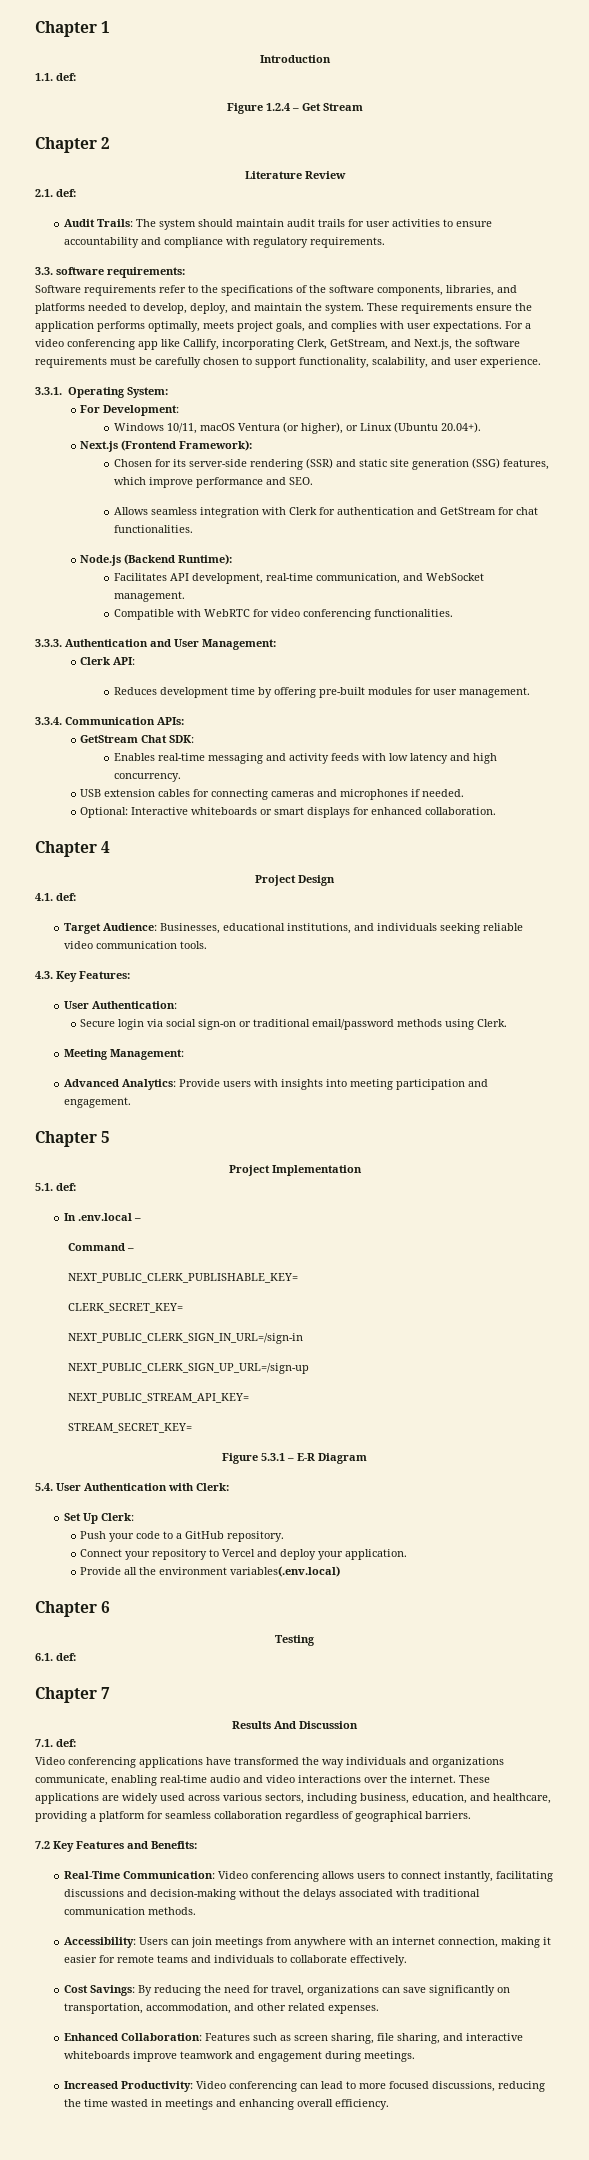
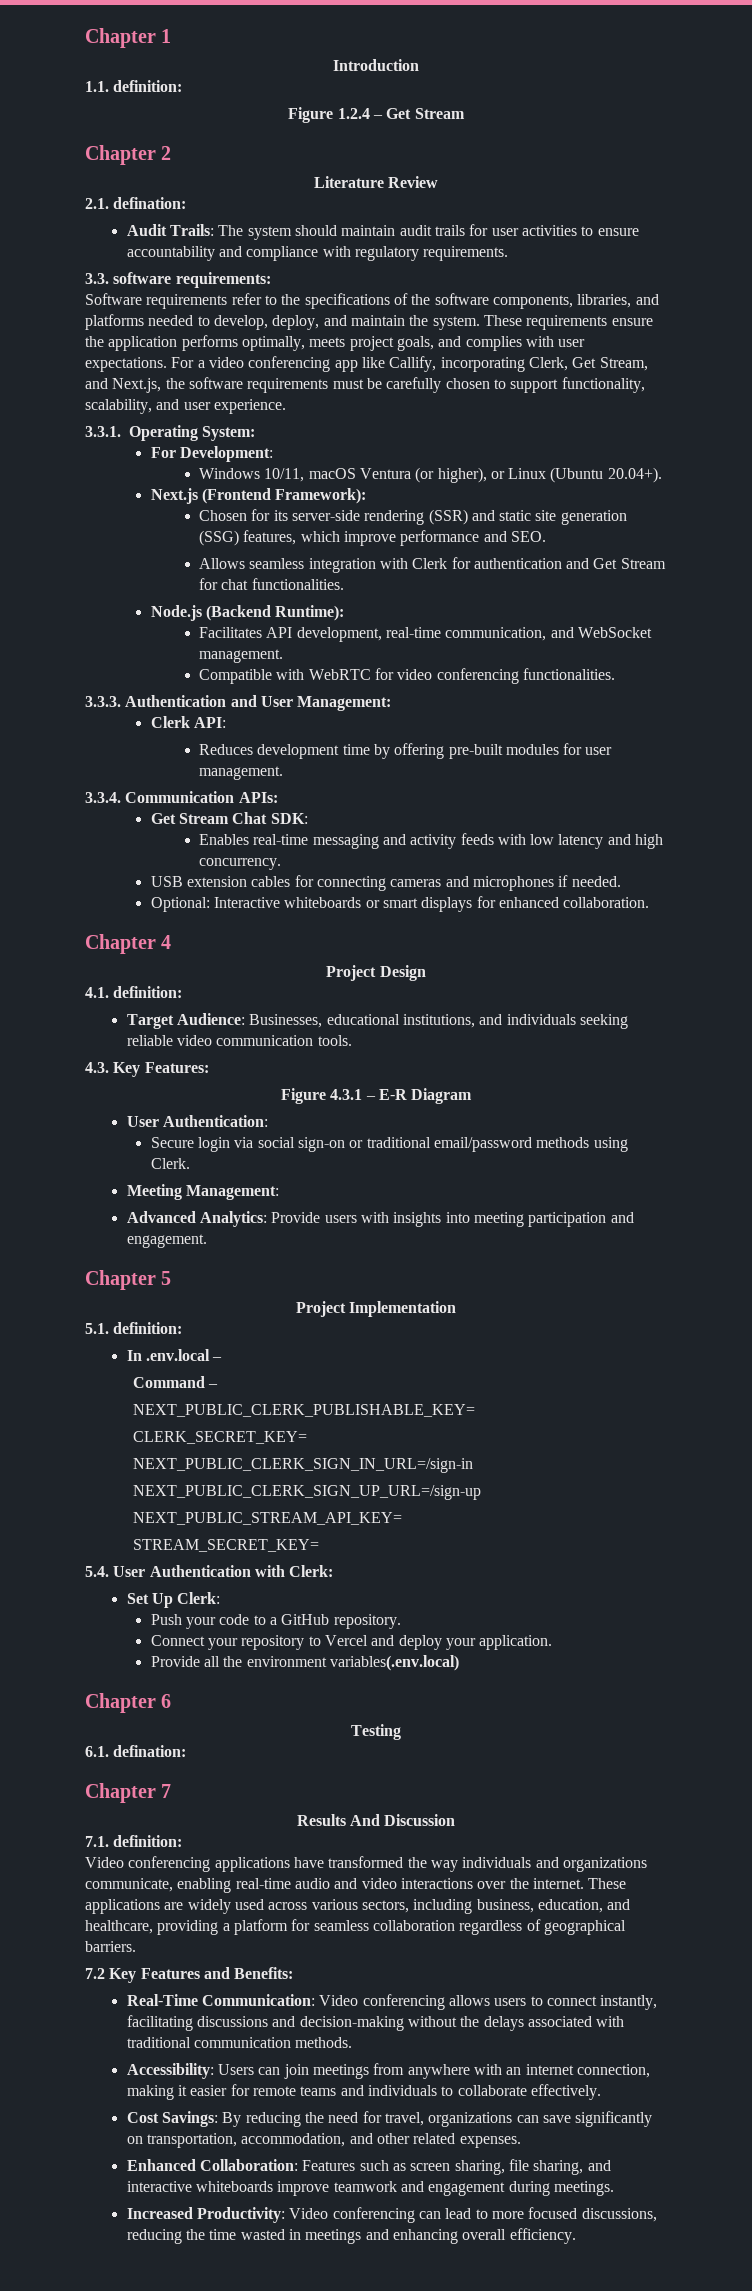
[56,73,76,81] def: -> [113,80,183,92] definition:
[56,189,76,197] def: -> [113,197,187,209] defination:
[330,339,388,350] GetStream, -> [572,357,648,371] Get Stream,
[439,507,496,515] GetStream -> [593,558,666,569] Get Stream
[80,735,139,743] GetStream -> [150,813,230,824] Get Stream
[56,893,76,901] def: -> [113,986,183,998] definition:
(130, 975) none -> [280,1088,473,1104] // Figure 4.3.1 – E-R Diagram
[56,1183,76,1191] def: -> [113,1322,183,1334] definition:
[222,1453,367,1464] // Figure 5.3.1 – E-R Diagram -> (320, 1545) none
[56,1653,76,1661] def: -> [113,1745,187,1757] defination:
[56,1739,76,1747] def: -> [113,1835,183,1847] definition:

